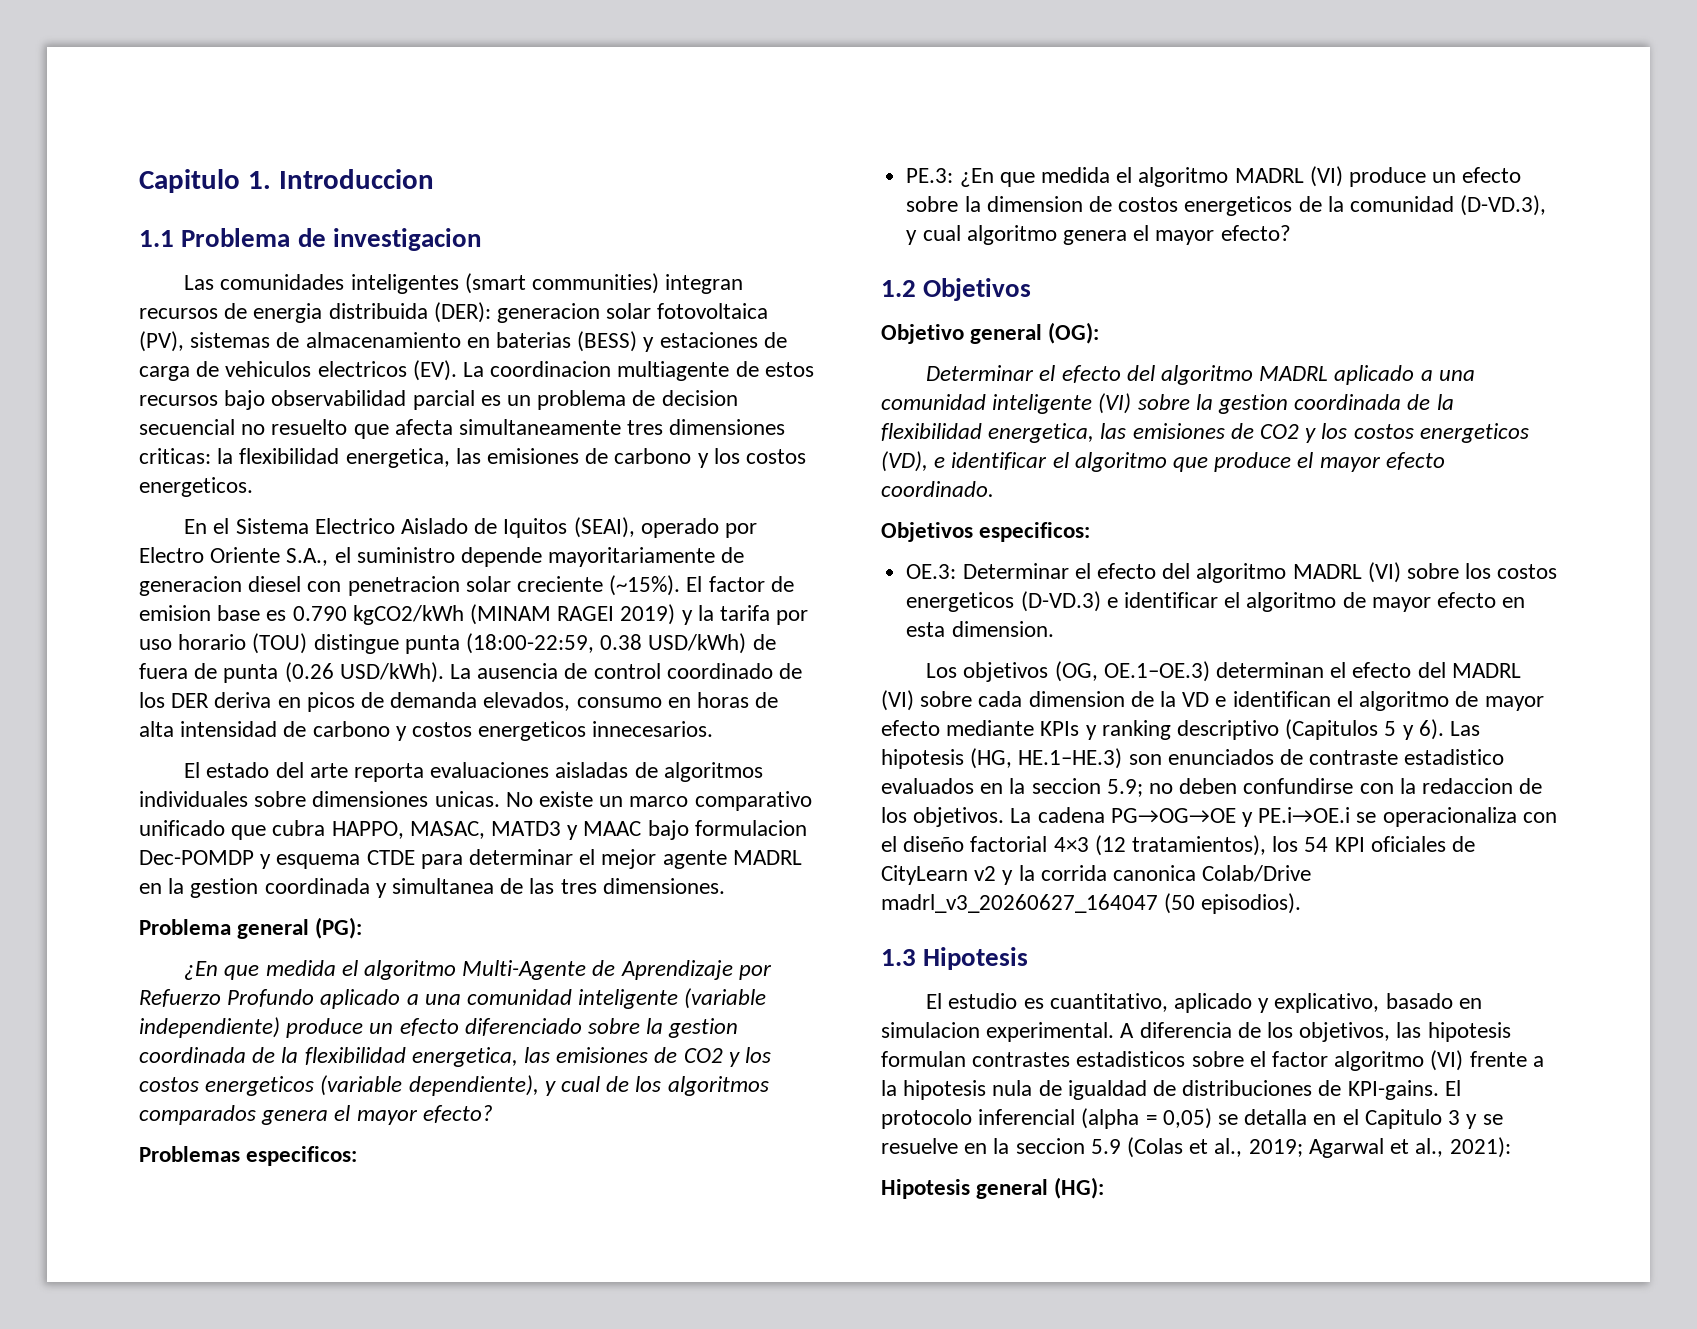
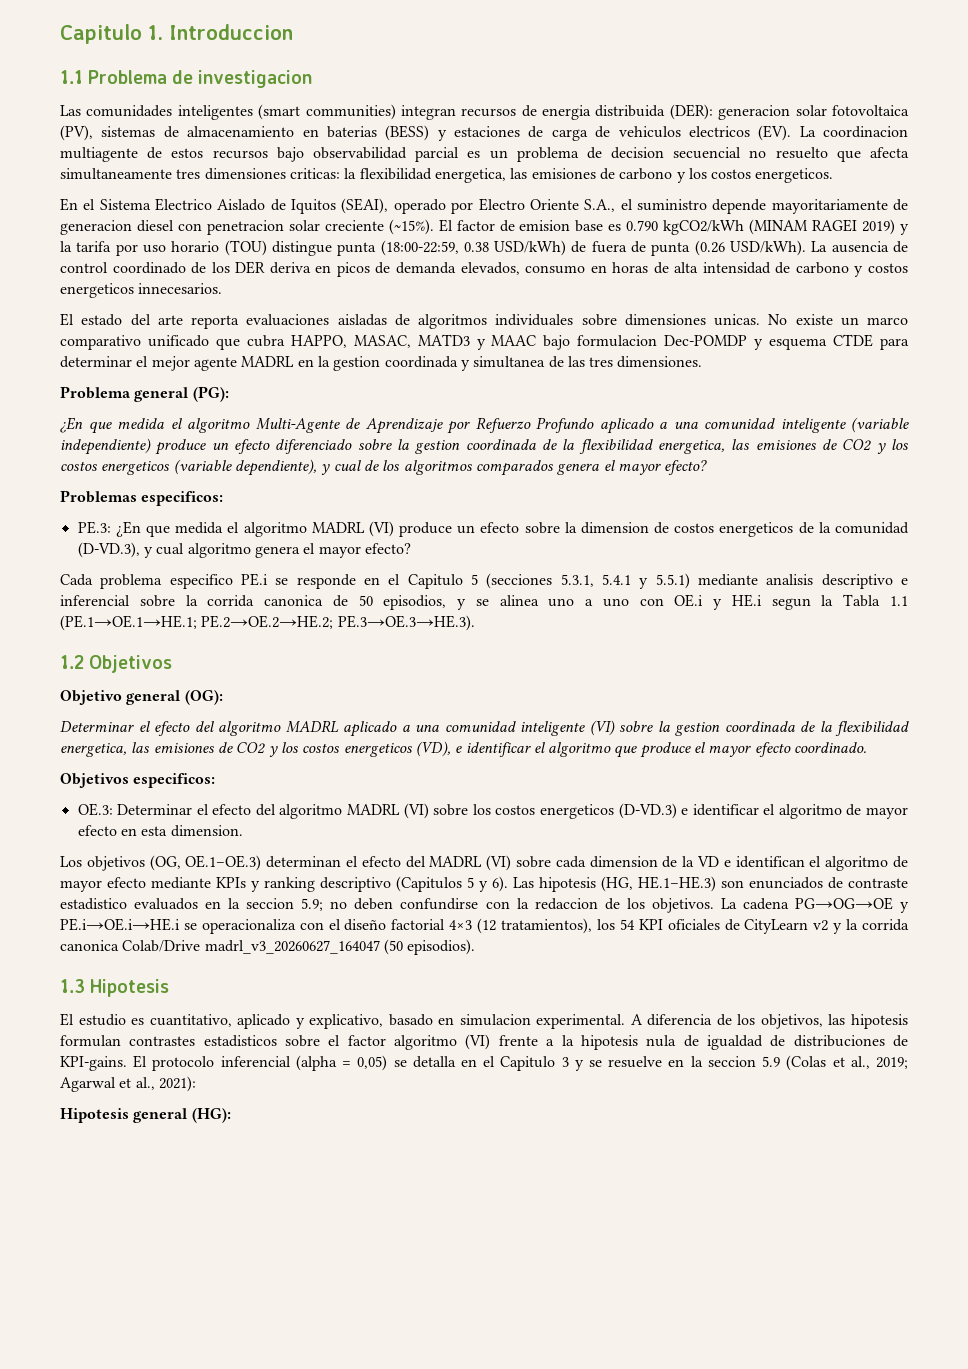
(1291, 233) none -> [60,573,909,589] [60,594,909,610] [60,615,475,631] // Cada problema especifico PE.i se responde en el Capitulo 5 (secciones 5.3.1, 5.4.1 y 5.5.1) mediante analisis descriptivo e inferencial sobre la corrida canonica de 50 episodios, y se alinea uno a uno con OE.i y HE.i segun la Tabla 1.1 (PE.1→OE.1→HE.1; PE.2→OE.2→HE.2; PE.3→OE.3→HE.3).
[1258,807,1351,823] PE.i→OE.i -> [60,918,180,931] PE.i→OE.i→HE.i

